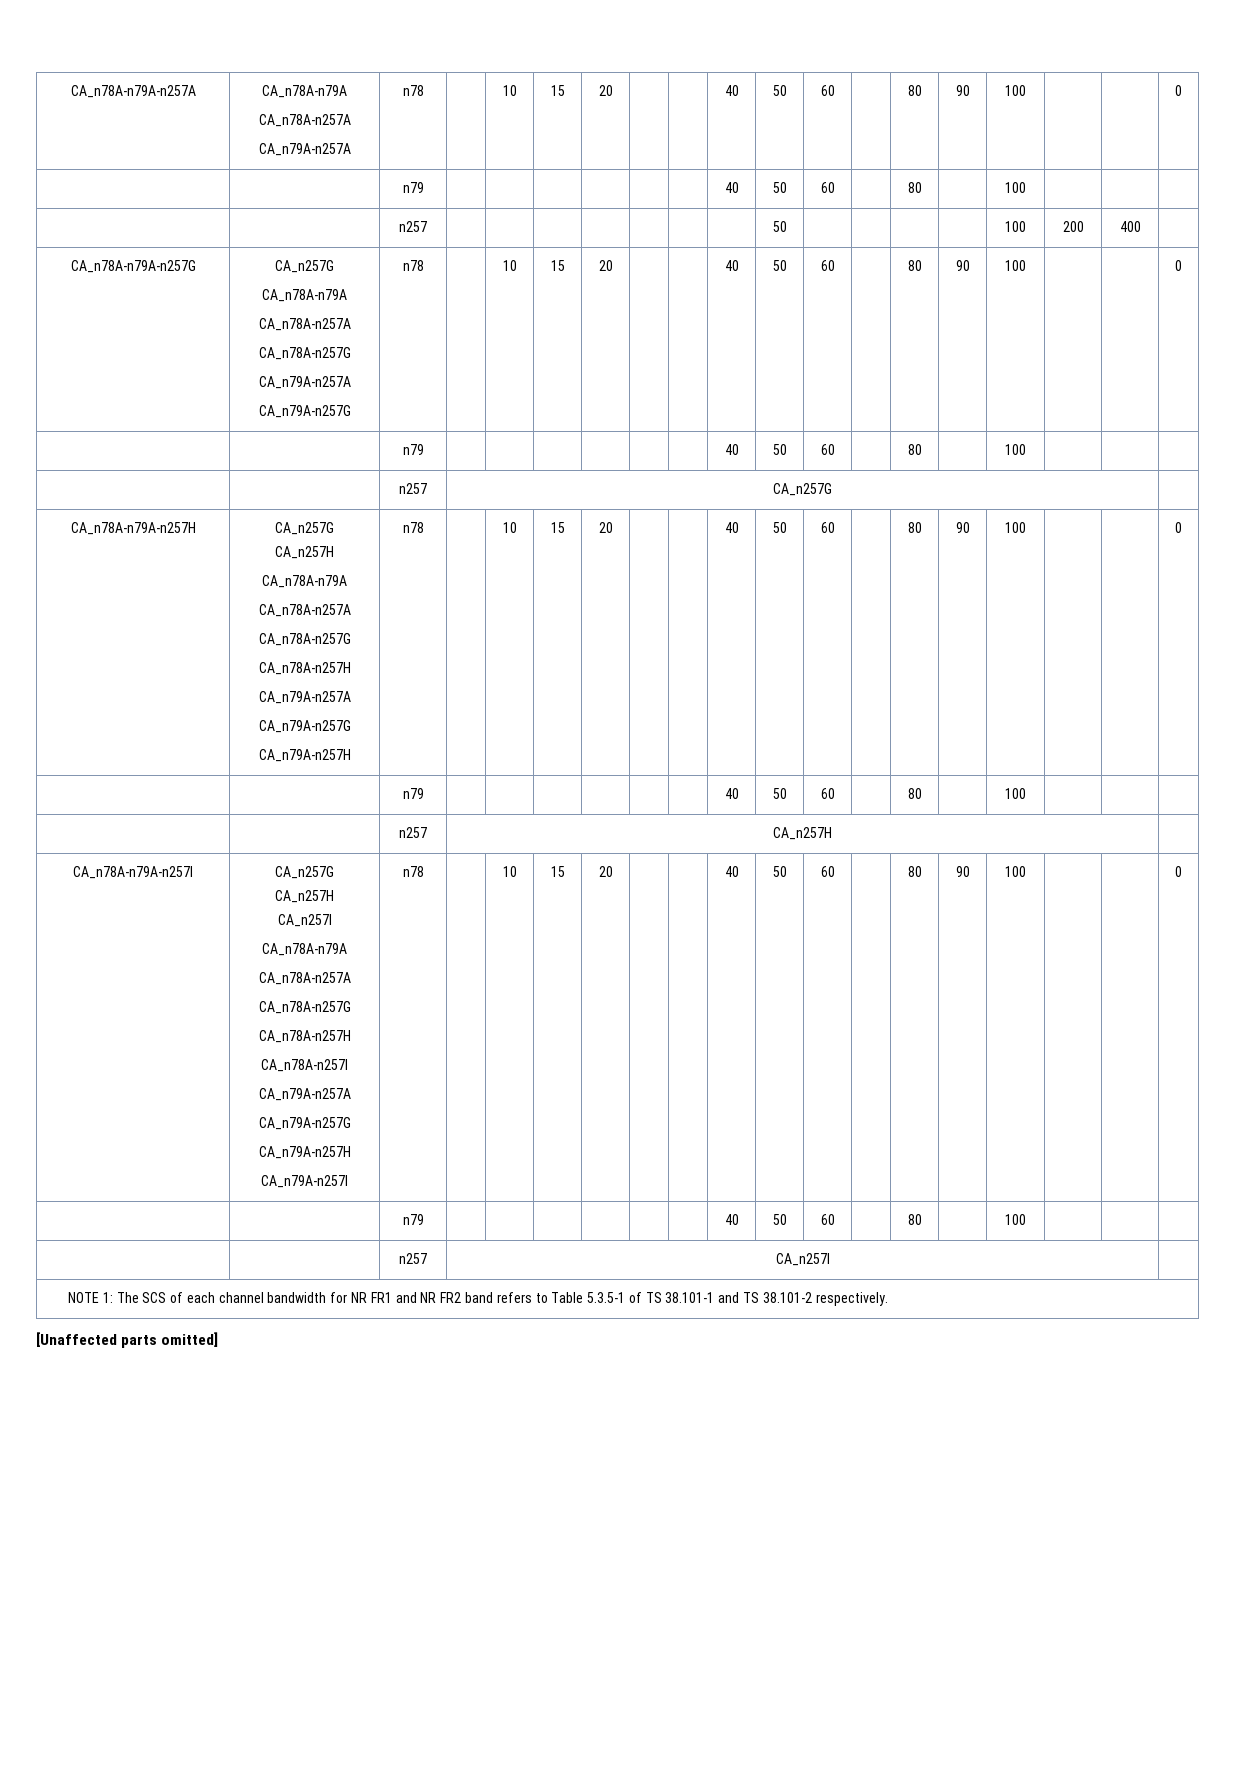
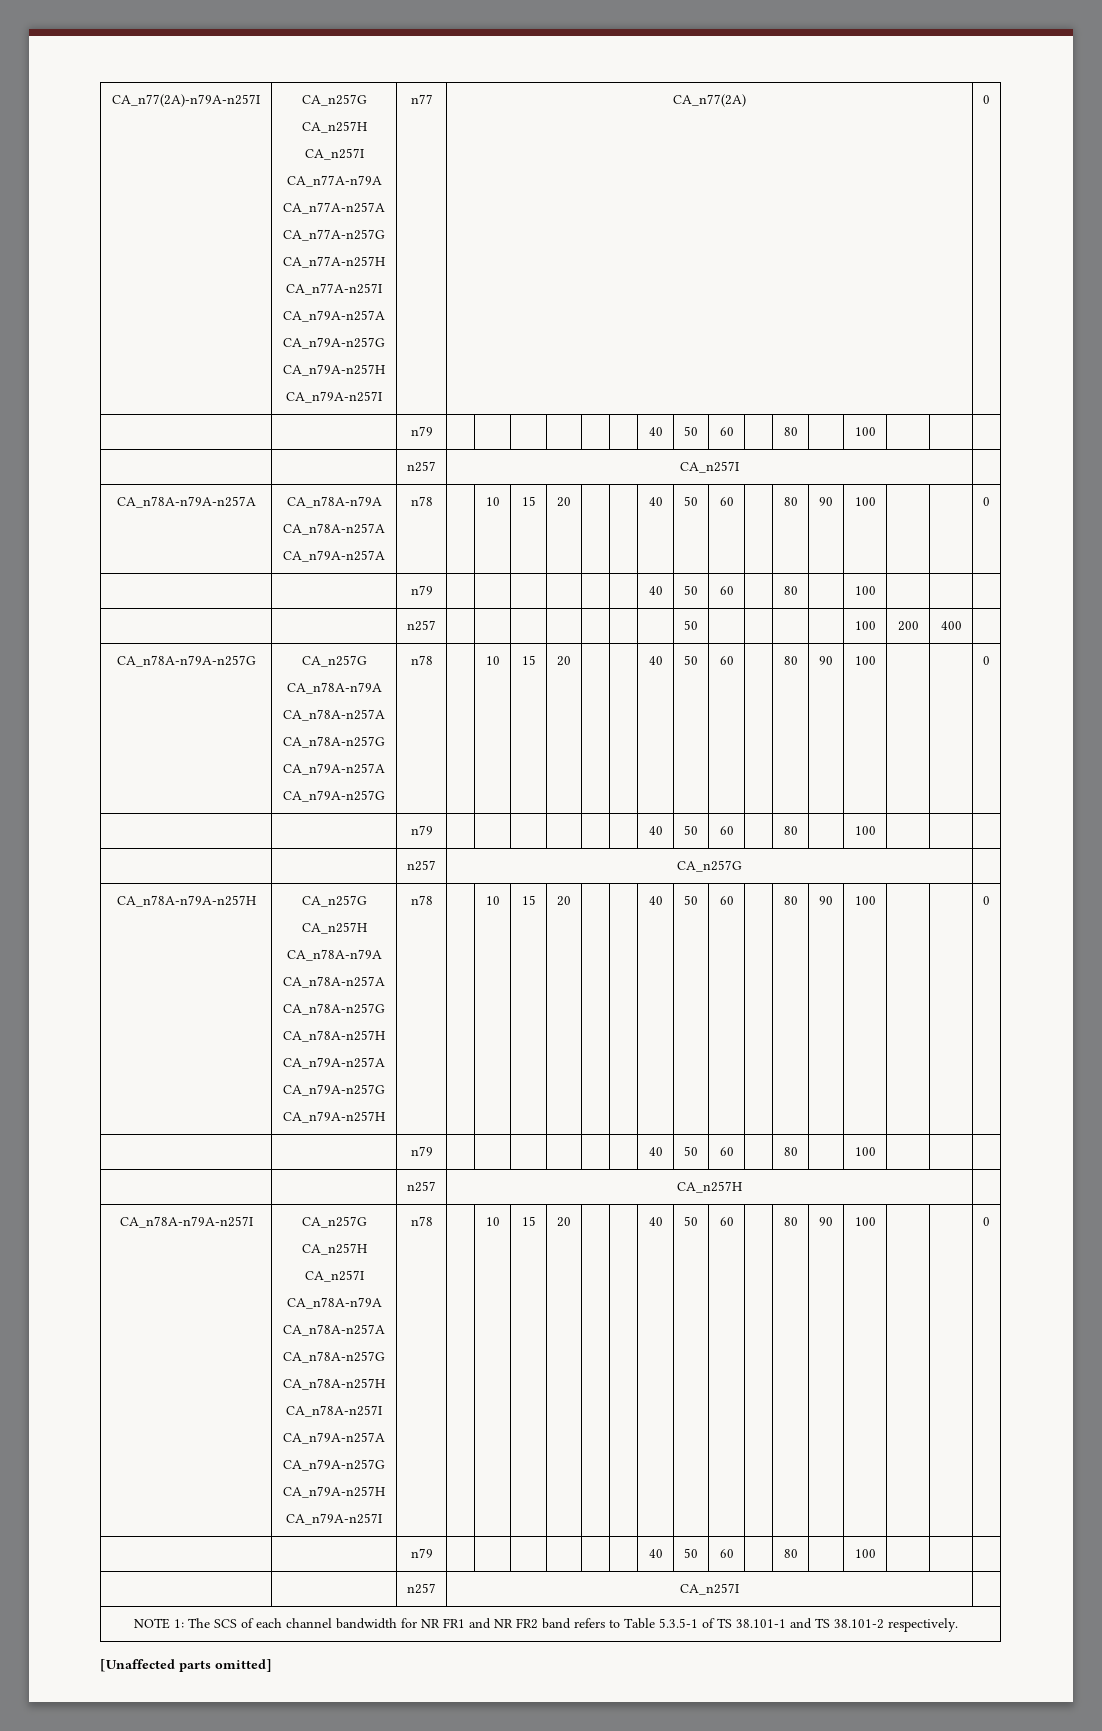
(70, 91) none -> [112,94,260,107] [301,94,367,106] [301,121,367,133] [304,148,364,160] [286,175,382,187] [283,202,385,214] [283,229,385,241] [283,256,385,268] [286,283,382,295] [283,310,385,322] [283,337,385,349] [283,364,385,376] [286,391,382,403] [410,94,433,104] [673,94,746,107] [983,95,990,104] [410,426,433,436] [648,427,663,436] [684,426,698,436] [719,427,734,436] [783,427,798,436] [854,427,876,436] [407,461,436,472] [680,461,739,473] CA_n77(2A)-n79A-n257I | CA_n257G // CA_n257H // CA_n257I // CA_n77A-n79A // CA_n77A-n257A // CA_n77A-n257G // CA_n77A-n257H // CA_n77A-n257I // CA_n79A-n257A // CA_n79A-n257G // CA_n79A-n257H // CA_n79A-n257I | n77 | CA_n77(2A) | 0 // | | n79 | | | | | | | 40 | 50 | 60 | | 80 | | 100 | | | // | | n257 | CA_n257I | //

